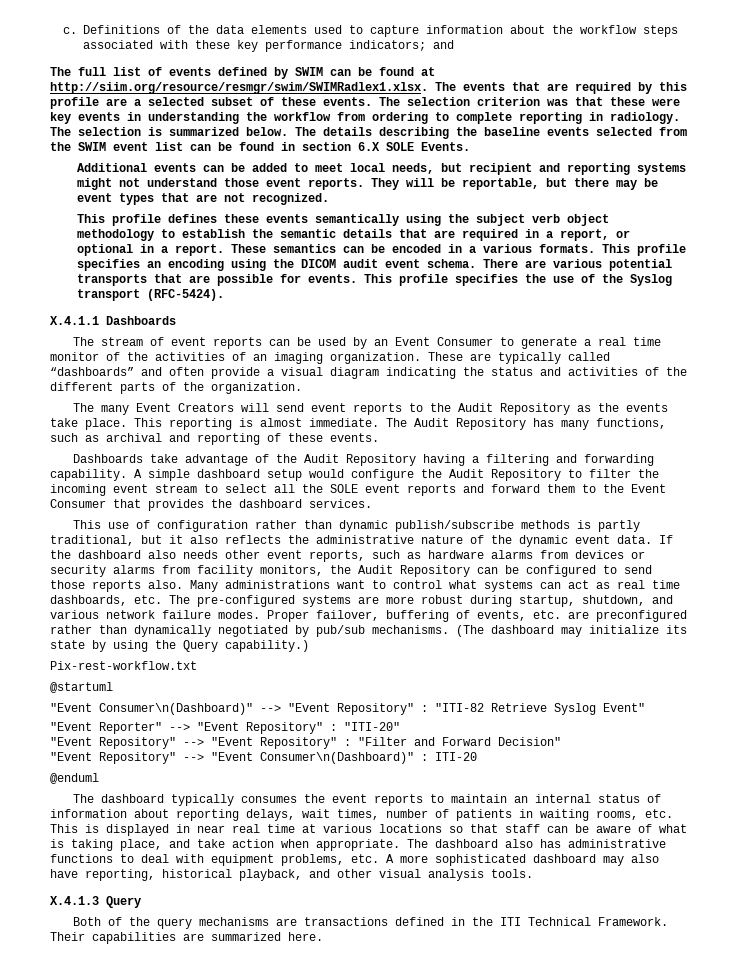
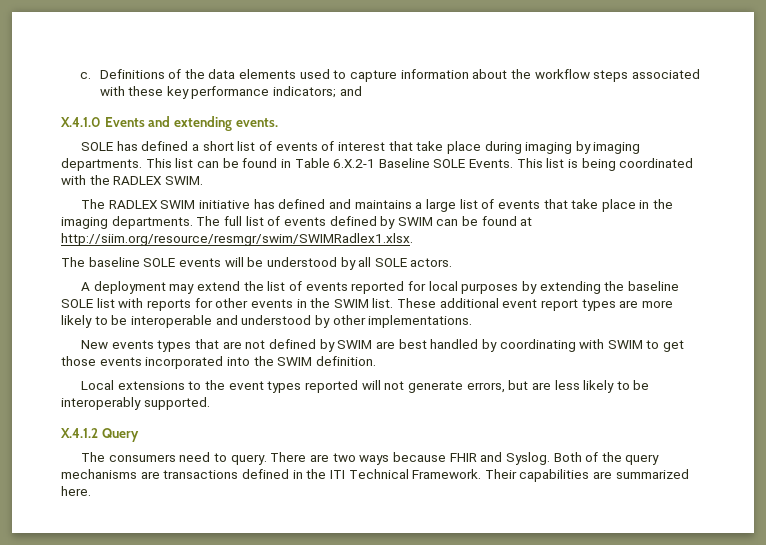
(455, 44) none -> [60,116,278,131] [81,141,641,154] [61,158,694,171] [61,175,203,185] [81,199,674,212] [61,216,193,229] X.4.1.0 Events and extending events. // SOLE has defined a short list of events of interest that take place during imaging by imaging departments. This list can be found in Table 6.X.2-1 Baseline SOLE Events. This list is being coordinated with the RADLEX SWIM. // The RADLEX SWIM initiative has defined and maintains a large list of events that take place in the imaging departments.
[435,82,687,94] [50,97,680,109] [50,112,680,124] [50,127,687,139] [50,142,470,151] [76,163,686,175] [76,178,658,190] [76,193,329,205] [76,214,609,226] [76,229,630,241] [76,244,686,256] [76,259,672,271] [76,274,672,286] [76,289,224,301] [50,316,176,325] [72,337,661,349] [50,352,610,364] [50,367,687,379] [50,382,302,394] [72,403,668,415] [50,418,666,430] [50,433,379,445] [72,454,654,466] [50,469,659,481] [50,484,666,496] [50,499,372,511] [72,520,640,532] [50,535,673,547] [50,550,645,562] [50,565,652,577] [50,580,680,592] [50,595,673,607] [50,610,687,622] [50,625,687,637] [50,640,309,652] [50,661,197,670] [50,682,113,693] [50,703,645,715] [50,722,400,734] [50,737,561,749] [50,752,477,764] [50,773,99,784] [72,794,661,806] [50,809,673,821] [50,824,687,836] [50,839,666,851] [50,854,659,866] [50,869,533,881] [50,896,141,908] The events that are required by this profile are a selected subset of these events. The selection criterion was that these were key events in understanding the workflow from ordering to complete reporting in radiology. The selection is summarized below. The details describing the baseline events selected from the SWIM event list can be found in section 6.X SOLE Events. // Additional events can be added to meet local needs, but recipient and reporting systems might not understand those event reports. They will be reportable, but there may be event types that are not recognized. // This profile defines these events semantically using the subject verb object methodology to establish the semantic details that are required in a report, or optional in a report. These semantics can be encoded in a various formats. This profile specifies an encoding using the DICOM audit event schema. There are various potential transports that are possible for events. This profile specifies the use of the Syslog transport (RFC-5424). // X.4.1.1 Dashboards // The stream of event reports can be used by an Event Consumer to generate a real time monitor of the activities of an imaging organization. These are typically called “dashboards” and often provide a visual diagram indicating the status and activities of the different parts of the organization. // The many Event Creators will send event reports to the Audit Repository as the events take place. This reporting is almost immediate. The Audit Repository has many functions, such as archival and reporting of these events. // Dashboards take advantage of the Audit Repository having a filtering and forwarding capability. A simple dashboard setup would configure the Audit Repository to filter the incoming event stream to select all the SOLE event reports and forward them to the Event Consumer that provides the dashboard services. // This use of configuration rather than dynamic publish/subscribe methods is partly traditional, but it also reflects the administrative nature of the dynamic event data. If the dashboard also needs other event reports, such as hardware alarms from devices or security alarms from facility monitors, the Audit Repository can be configured to send those reports also. Many administrations want to control what systems can act as real time dashboards, etc. The pre-configured systems are more robust during startup, shutdown, and various network failure modes. Proper failover, buffering of events, etc. are preconfigured rather than dynamically negotiated by pub/sub mechanisms. (The dashboard may initialize its state by using the Query capability.) // Pix-rest-workflow.txt // @startuml // "Event Consumer\n(Dashboard)" --> "Event Repository" : "ITI-82 Retrieve Syslog Event" // "Event Reporter" --> "Event Repository" : "ITI-20" // "Event Repository" --> "Event Repository" : "Filter and Forward Decision" // "Event Repository" --> "Event Consumer\n(Dashboard)" : ITI-20 // @enduml // The dashboard typically consumes the event reports to maintain an internal status of information about reporting delays, wait times, number of patients in waiting rooms, etc. This is displayed in near real time at various locations so that staff can be aware of what is taking place, and take action when appropriate. The dashboard also has administrative functions to deal with equipment problems, etc. A more sophisticated dashboard may also have reporting, historical playback, and other visual analysis tools. // X.4.1.3 Query // -> [61,257,453,270] [81,281,679,294] [61,298,673,311] [61,315,473,328] [81,339,685,352] [61,356,376,369] [81,380,650,393] [61,397,210,410] [60,428,139,442] [81,452,550,465] // The baseline SOLE events will be understood by all SOLE actors. // A deployment may extend the list of events reported for local purposes by extending the baseline SOLE list with reports for other events in the SWIM list. These additional event report types are more likely to be interoperable and understood by other implementations. // New events types that are not defined by SWIM are best handled by coordinating with SWIM to get those events incorporated into the SWIM definition. // Local extensions to the event types reported will not generate errors, but are less likely to be interoperably supported. // X.4.1.2 Query // The consumers need to query. There are two ways because FHIR and Syslog.

